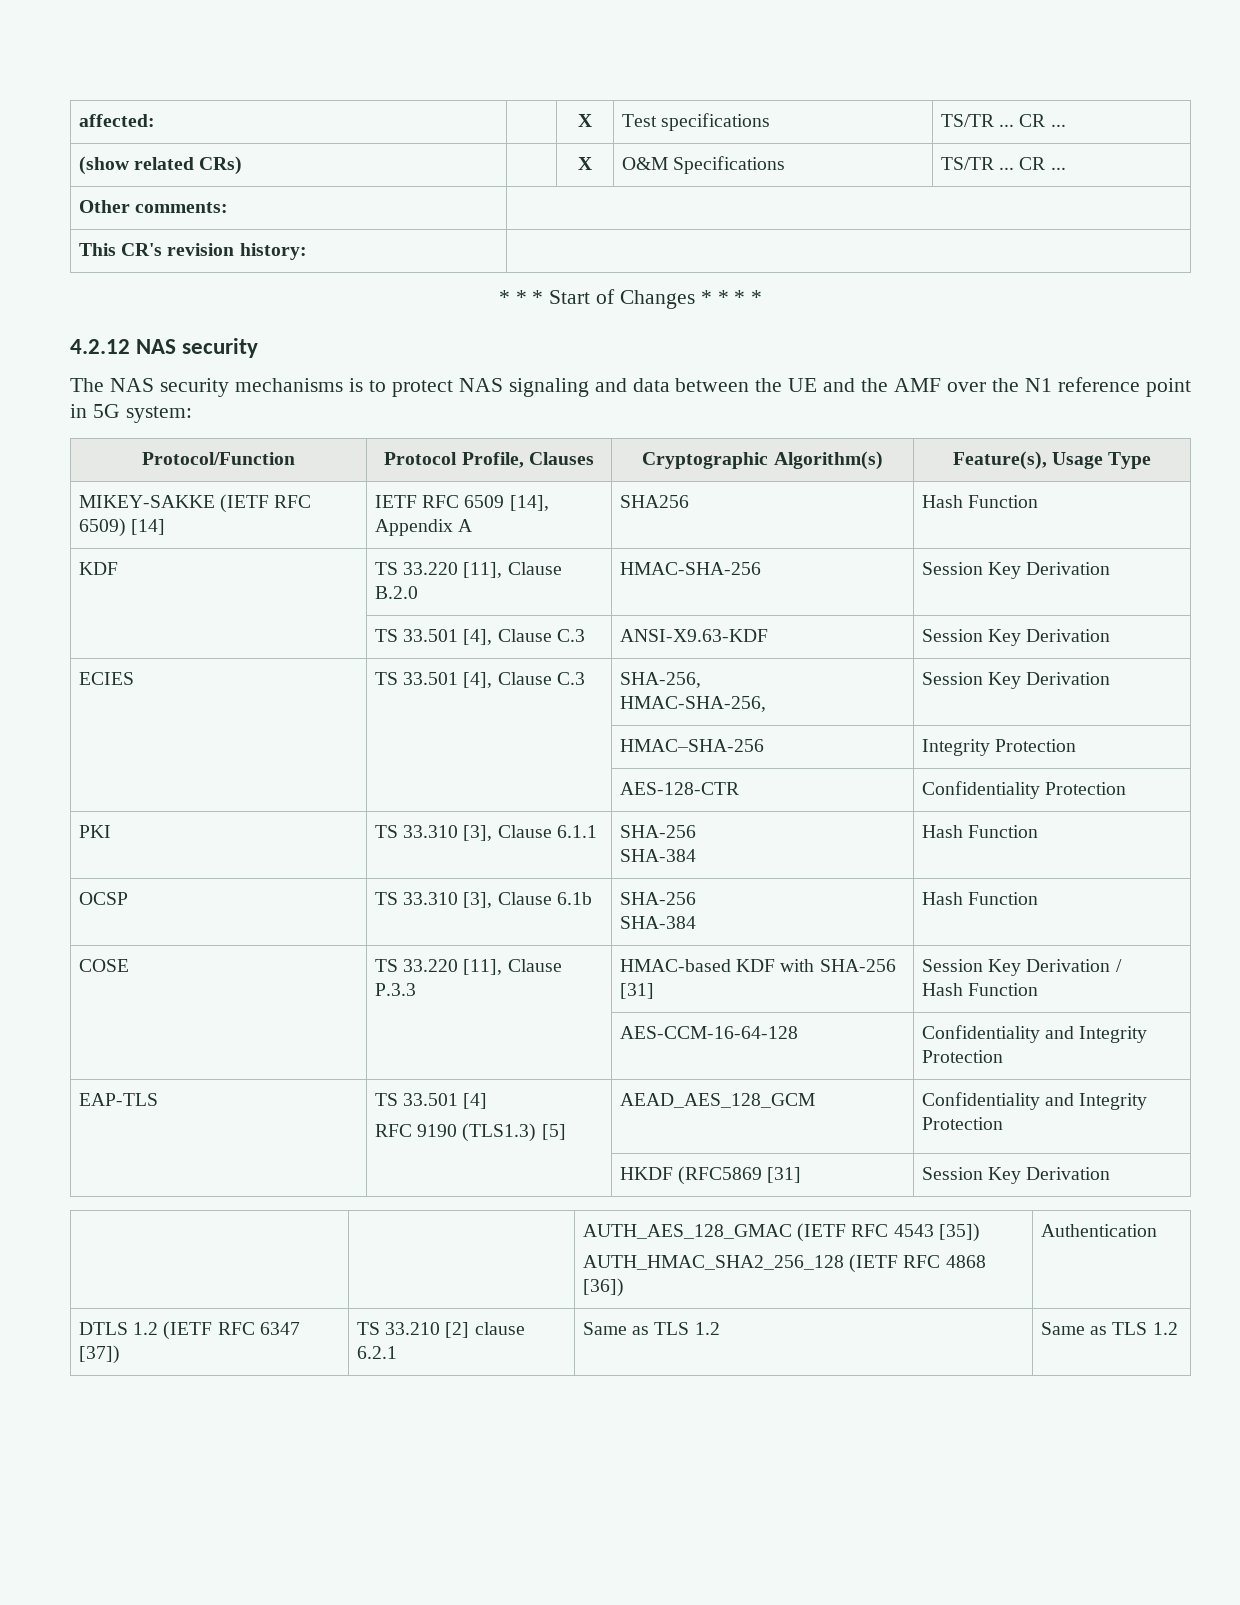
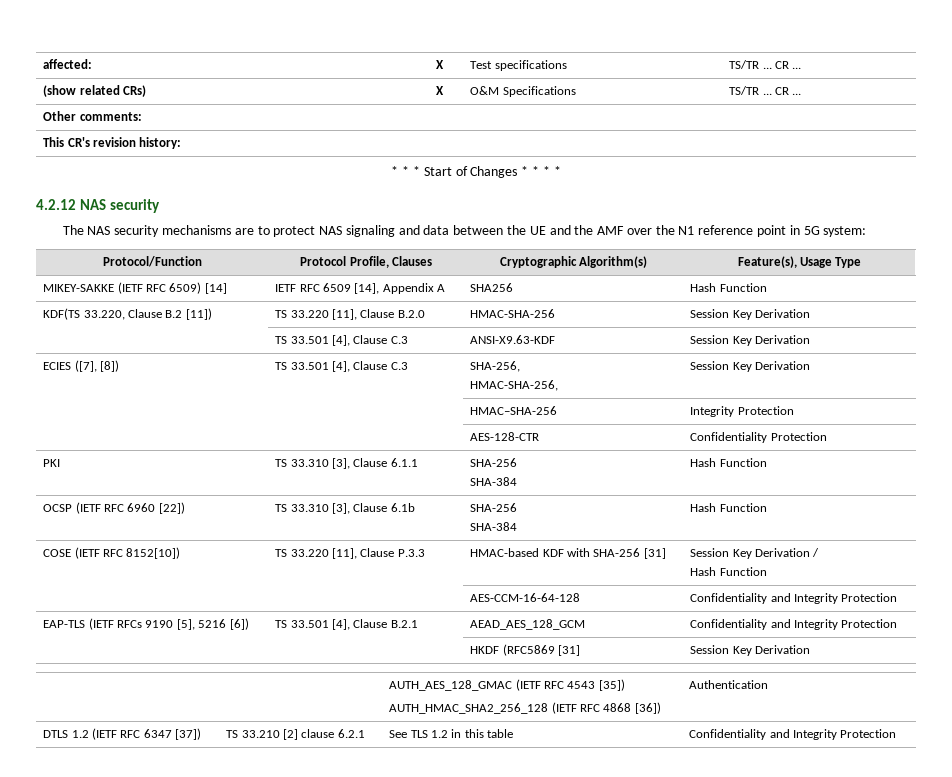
[348,378,363,392] is -> [234,228,254,235] are
[78,562,118,575] KDF -> [43,308,212,320] KDF(TS 33.220, Clause B.2 [11])
(134, 678) none -> [74,360,120,372] ([7], [8])
(128, 898) none -> [75,502,185,514] (IETF RFC 6960 [22])
(129, 965) none -> [74,547,181,559] (IETF RFC 8152[10])
[374,1093,488,1109] [374,1123,566,1142] | TS 33.501 [4] // RFC 9190 (TLS1.3) [5] -> [88,618,249,630] [275,619,418,630] (IETF RFCs 9190 [5], 5216 [6]) | TS 33.501 [4], Clause B.2.1
[582,1322,720,1335] [1040,1322,1178,1335] Same as TLS 1.2 | Same as TLS 1.2 -> [389,729,514,738] [689,729,897,740] See TLS 1.2 in this table | Confidentiality and Integrity Protection

